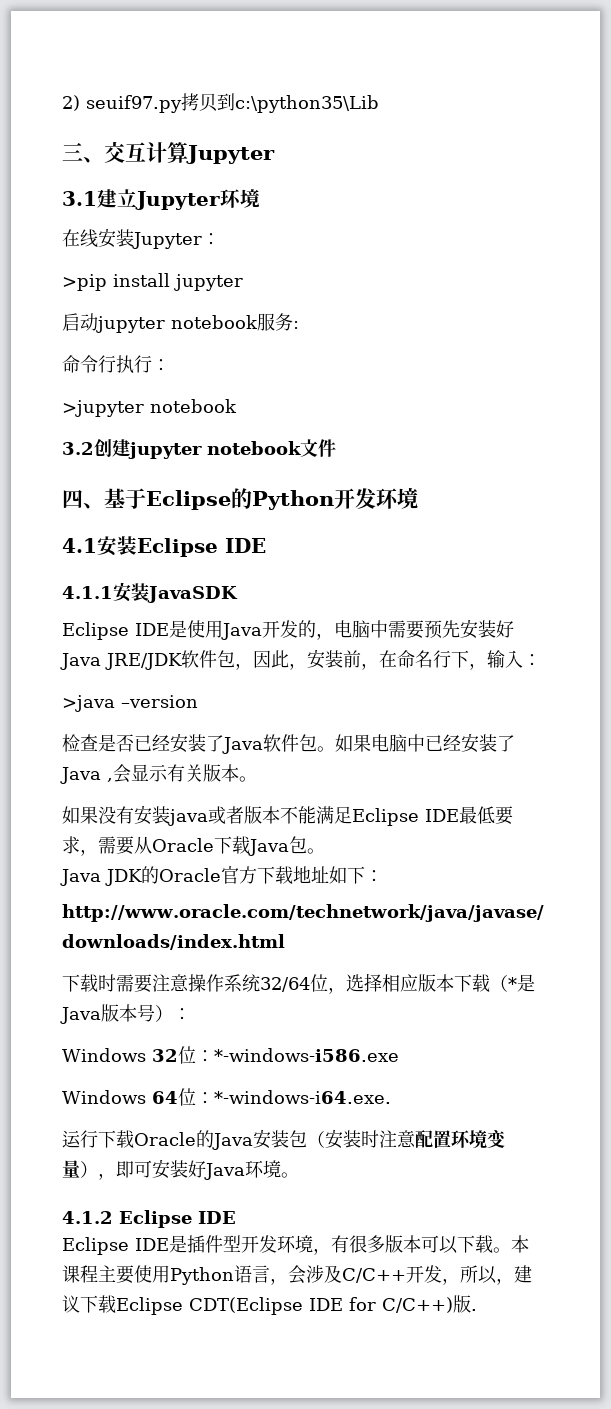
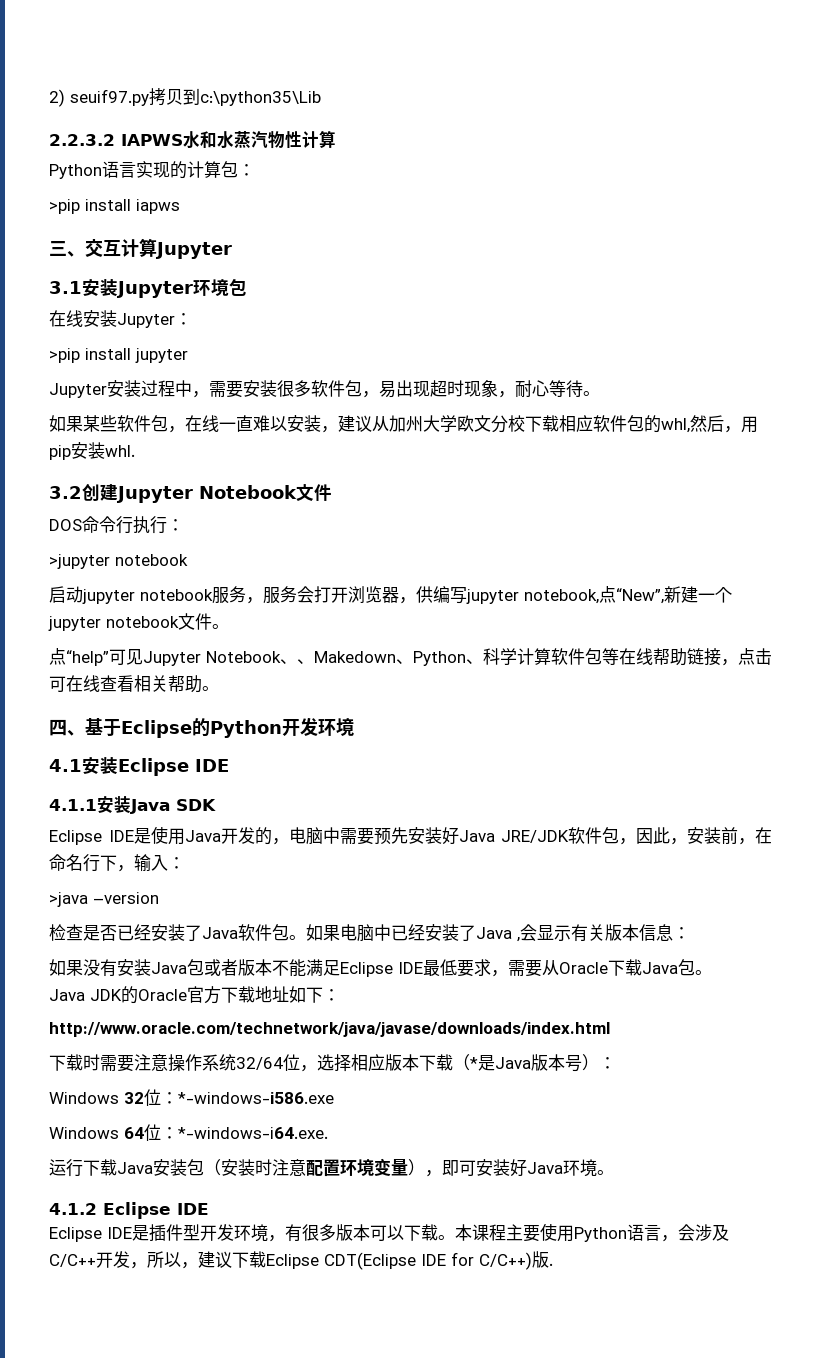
(379, 104) none -> [49,130,336,149] [49,161,255,179] [49,199,180,214] // 2.2.3.2 IAPWS水和水蒸汽物性计算 // Python语言实现的计算包： // >pip install iapws
[97,189,137,208] 建立 -> [82,279,118,296] 安装
(260, 198) none -> [229,278,247,296] 包
[62,313,299,333] 启动jupyter notebook服务: // -> [49,380,600,398] [49,415,758,433] [49,442,135,460] [49,484,332,503] [49,519,82,531] Jupyter安装过程中，需要安装很多软件包，易出现超时现象，耐心等待。 // 如果某些软件包，在线一直难以安装，建议从加州大学欧文分校下载相应软件包的whl,然后，用pip安装whl. // 3.2创建Jupyter Notebook文件 // DOS
[62,438,336,459] 3.2创建jupyter notebook文件 -> [49,586,732,604] [48,613,229,631] [49,648,772,666] [49,675,219,693] 启动jupyter notebook服务，服务会打开浏览器，供编写jupyter notebook,点“New”,新建一个jupyter notebook文件。 // 点“help”可见Jupyter Notebook、、Makedown、Python、科学计算软件包等在线帮助链接，点击可在线查看相关帮助。
[147,586,238,603] JavaSDK -> [130,799,216,814] Java SDK
[239,776,257,782] 。 -> [639,924,690,941] 信息：
[168,809,208,826] java -> [151,959,204,976] Java包
[134,1130,214,1148] Oracle的 -> (117, 1167) none

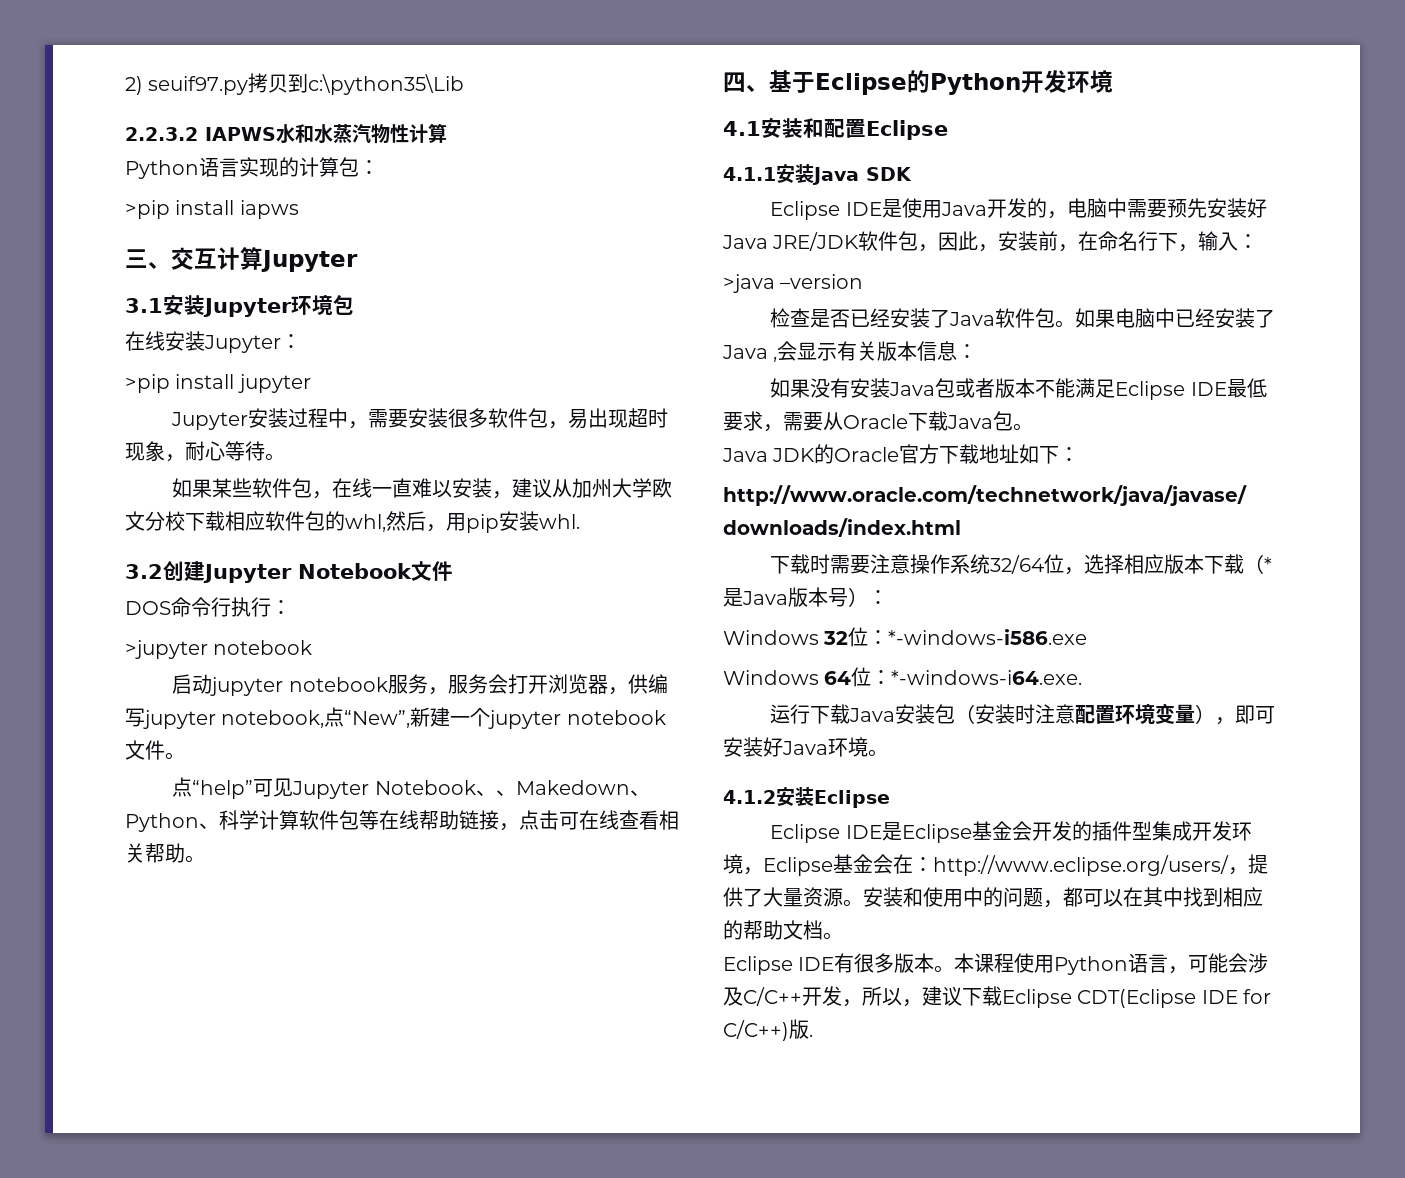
[118,758,229,776] Eclipse IDE -> [803,118,948,140] 和配置Eclipse
[103,1202,209,1219] [49,1224,285,1242] Eclipse IDE // Eclipse IDE是插件型开发环境， -> [776,787,890,808] [770,821,1252,843] [723,854,1268,876] [723,887,1263,908] [723,920,843,940] [723,956,835,975] 安装Eclipse // Eclipse IDE是Eclipse基金会开发的插件型集成开发环境，Eclipse基金会在：http://www.eclipse.org/users/，提供了大量资源。安装和使用中的问题，都可以在其中找到相应的帮助文档。 // Eclipse IDE
[370,1224,438,1241] 可以下载 -> (935, 963) none
[506,1224,540,1242] 主要 -> (1015, 963) none
(678, 1238) none -> [1188,953,1229,973] 可能

